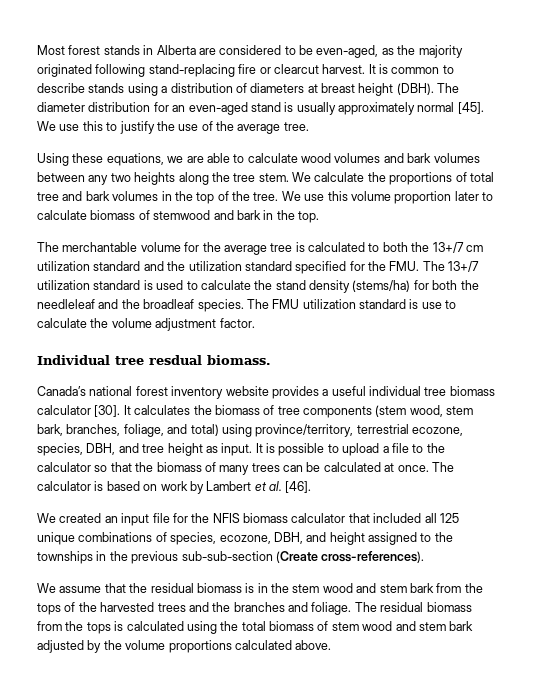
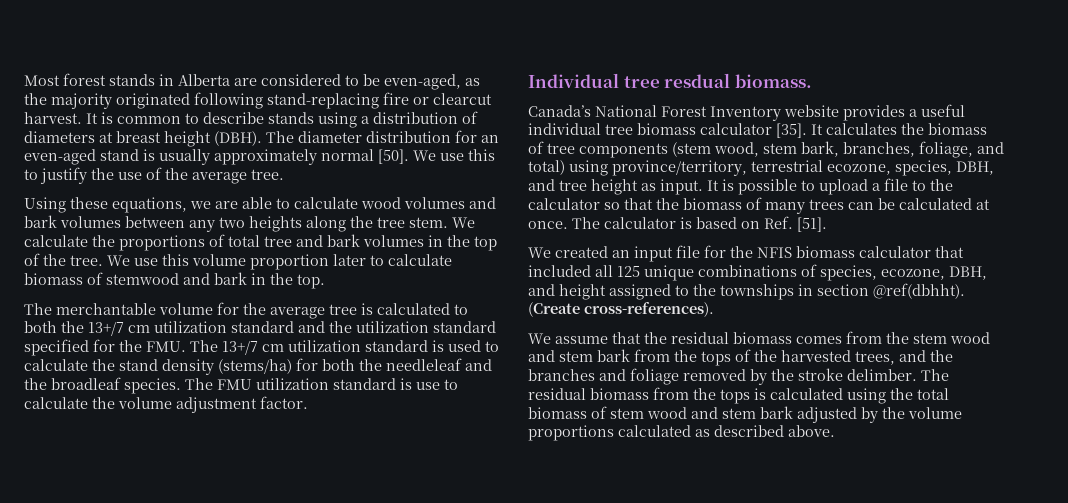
[457,102,484,114] [45]. -> [378,149,409,164] [50].
(480, 266) none -> [262,344,284,352] cm
[89,386,224,399] national forest inventory -> [595,105,781,121] National Forest Inventory
[94,405,121,417] [30]. -> [776,123,807,138] [35].
[160,481,312,494] work by Lambert et al. [46]. -> [764,216,827,232] Ref. [51].
[109,551,273,564] the previous sub-sub-section -> [817,283,965,299] section @ref(dbhht).
[245,583,268,593] is in -> [796,331,882,344] comes from
[157,603,186,612] trees -> [855,351,895,365] trees,
[311,602,352,615] foliage. -> [630,368,917,385] foliage removed by the stroke delimber.
(292, 645) none -> [695,425,784,437] as described

